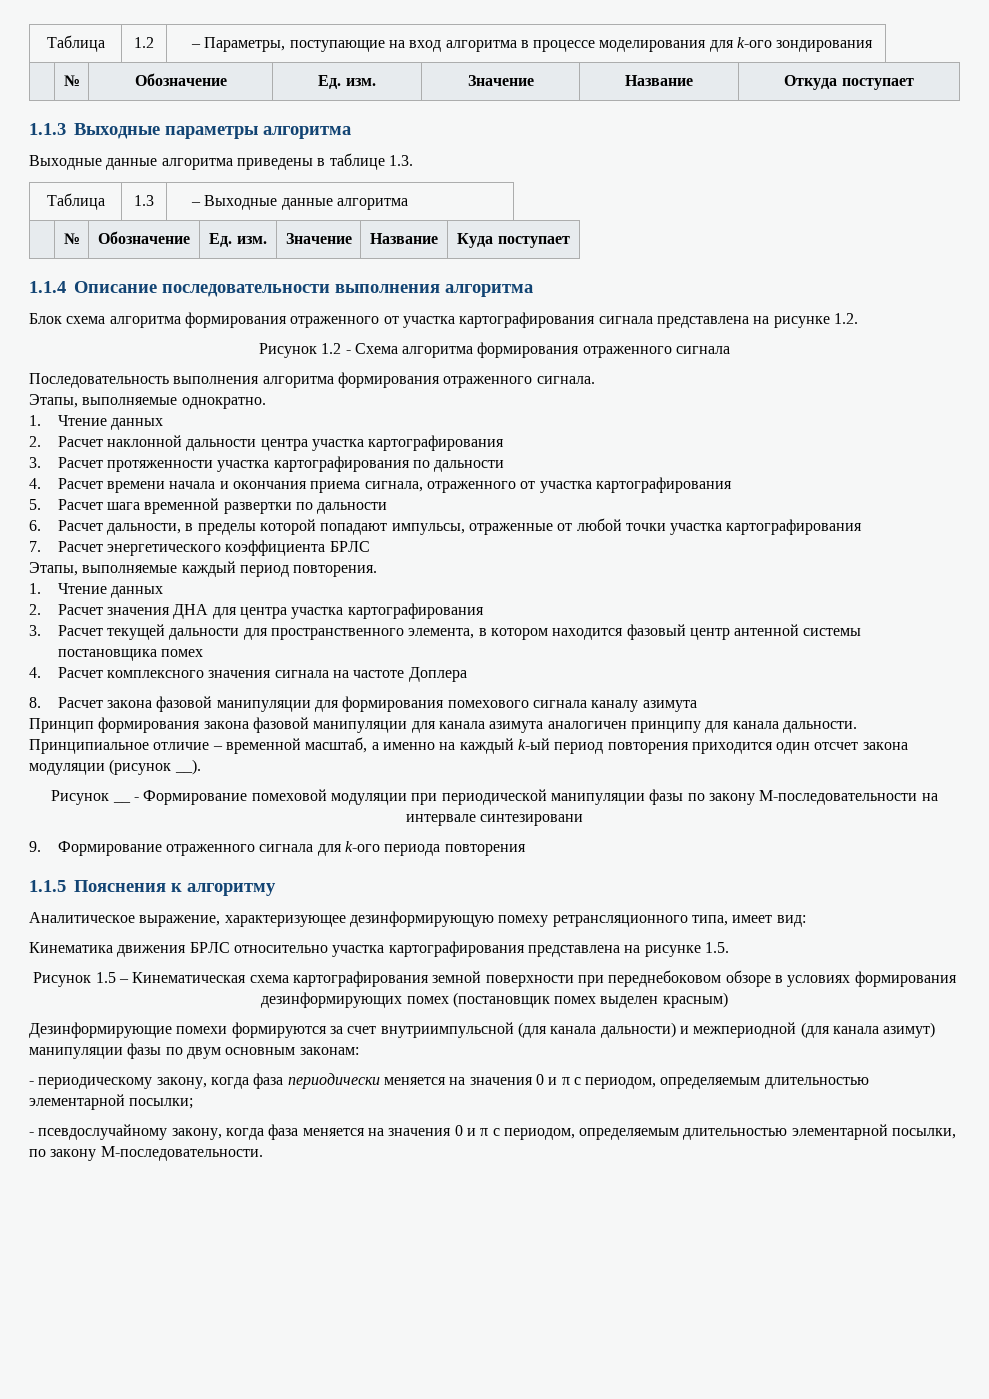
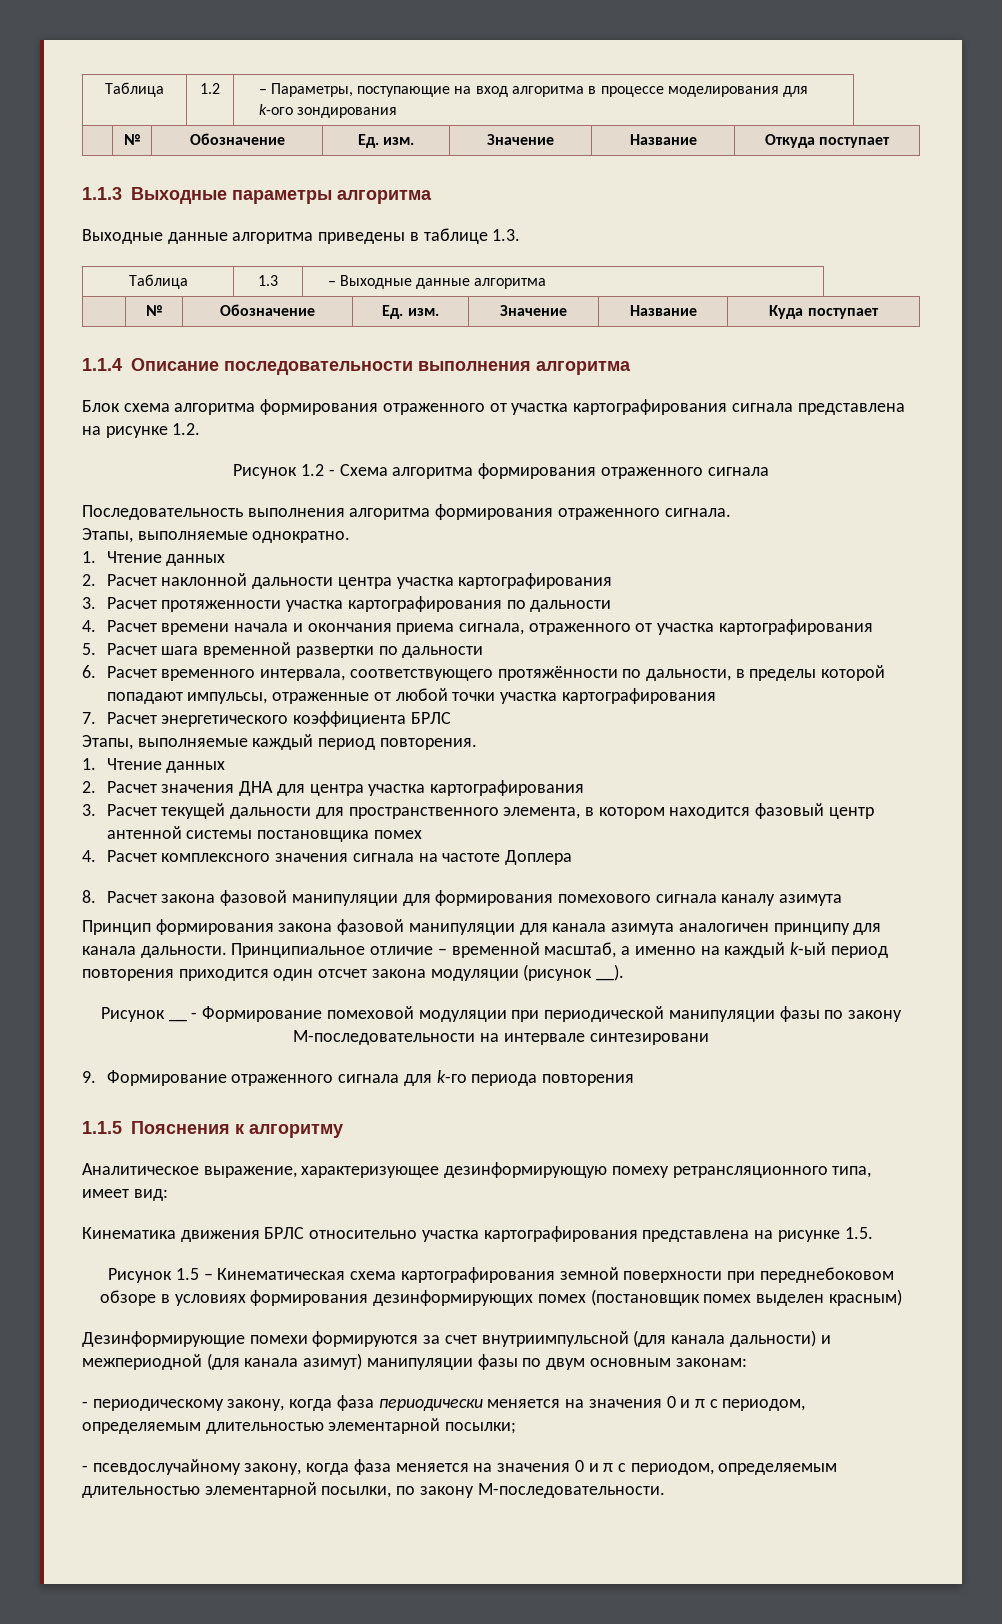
(103, 525) none -> [161,666,642,681] временного интервала, соответствующего протяжённости по
[344,841,380,852] k-ого -> [436,1070,467,1083] k-го

